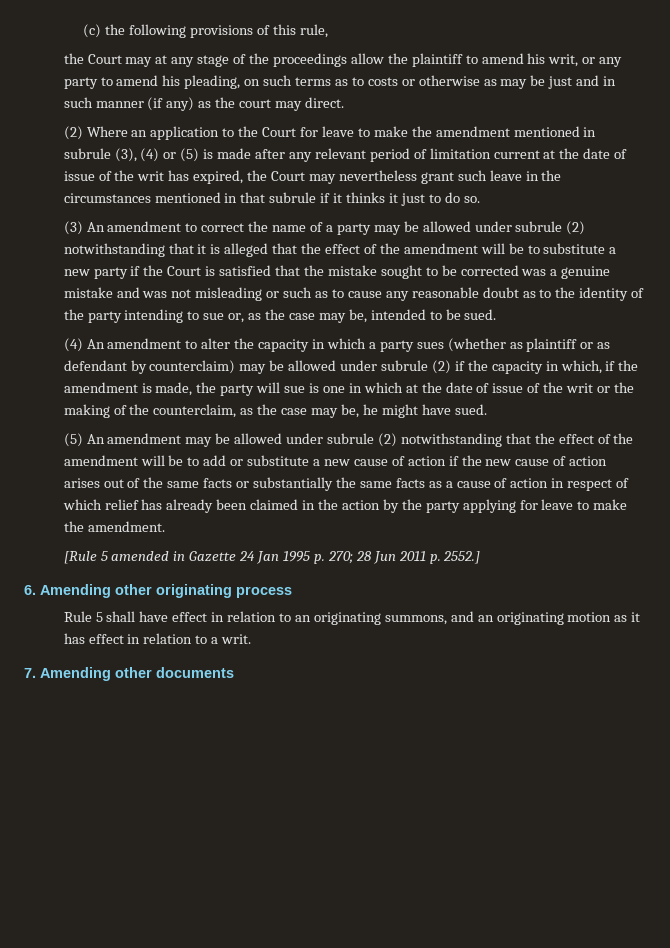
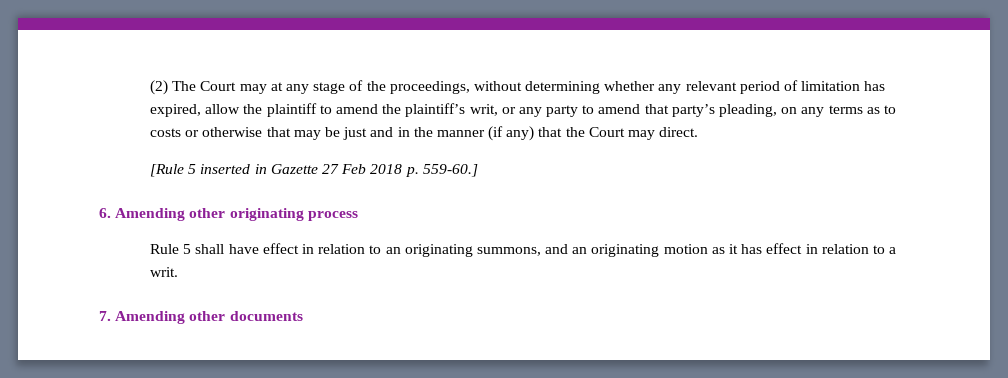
[83,24,328,38] [63,53,84,64] (c) the following provisions of this rule, // the -> [150,80,197,95] (2) The
[272,53,347,67] proceedings -> [389,80,886,94] [150,104,202,117] proceedings, without determining whether any relevant period of limitation has expired,
[527,53,546,64] his -> [382,103,466,117] the plaintiff’s
[162,75,181,86] his -> [644,104,715,117] that party’s
[263,75,293,86] such -> [801,107,825,117] any
[483,79,497,86] as -> [266,127,291,137] that
[63,97,93,108] such -> [413,127,433,137] the
[198,97,272,108] as the court -> [538,127,625,137] that the Court
[63,126,597,140] [63,148,628,162] [63,170,562,184] [63,192,480,206] [63,221,586,235] [63,243,617,257] [63,265,611,279] [63,287,645,301] [63,309,497,323] [63,338,611,352] [63,360,639,374] [63,382,634,396] [63,404,487,418] [63,433,634,447] [63,455,608,466] [63,477,630,491] [62,499,628,513] [63,521,165,532] // (2) Where an application to the Court for leave to make the amendment mentioned in subrule (3), (4) or (5) is made after any relevant period of limitation current at the date of issue of the writ has expired, the Court may nevertheless grant such leave in the circumstances mentioned in that subrule if it thinks it just to do so. // (3) An amendment to correct the name of a party may be allowed under subrule (2) notwithstanding that it is alleged that the effect of the amendment will be to substitute a new party if the Court is satisfied that the mistake sought to be corrected was a genuine mistake and was not misleading or such as to cause any reasonable doubt as to the identity of the party intending to sue or, as the case may be, intended to be sued. // (4) An amendment to alter the capacity in which a party sues (whether as plaintiff or as defendant by counterclaim) may be allowed under subrule (2) if the capacity in which, if the amendment is made, the party will sue is one in which at the date of issue of the writ or the making of the counterclaim, as the case may be, he might have sued. // (5) An amendment may be allowed under subrule (2) notwithstanding that the effect of the amendment will be to add or substitute a new cause of action if the new cause of action arises out of the same facts or substantially the same facts as a cause of action in respect of which relief has already been claimed in the action by the party applying for leave to make the amendment. -> (699, 132) none
[111,551,170,561] amended -> [200,164,251,174] inserted
[239,551,481,564] 24 Jan 1995 p. 270; 28 Jun 2011 p. 2552.] -> [321,164,478,177] 27 Feb 2018 p. 559-60.]

